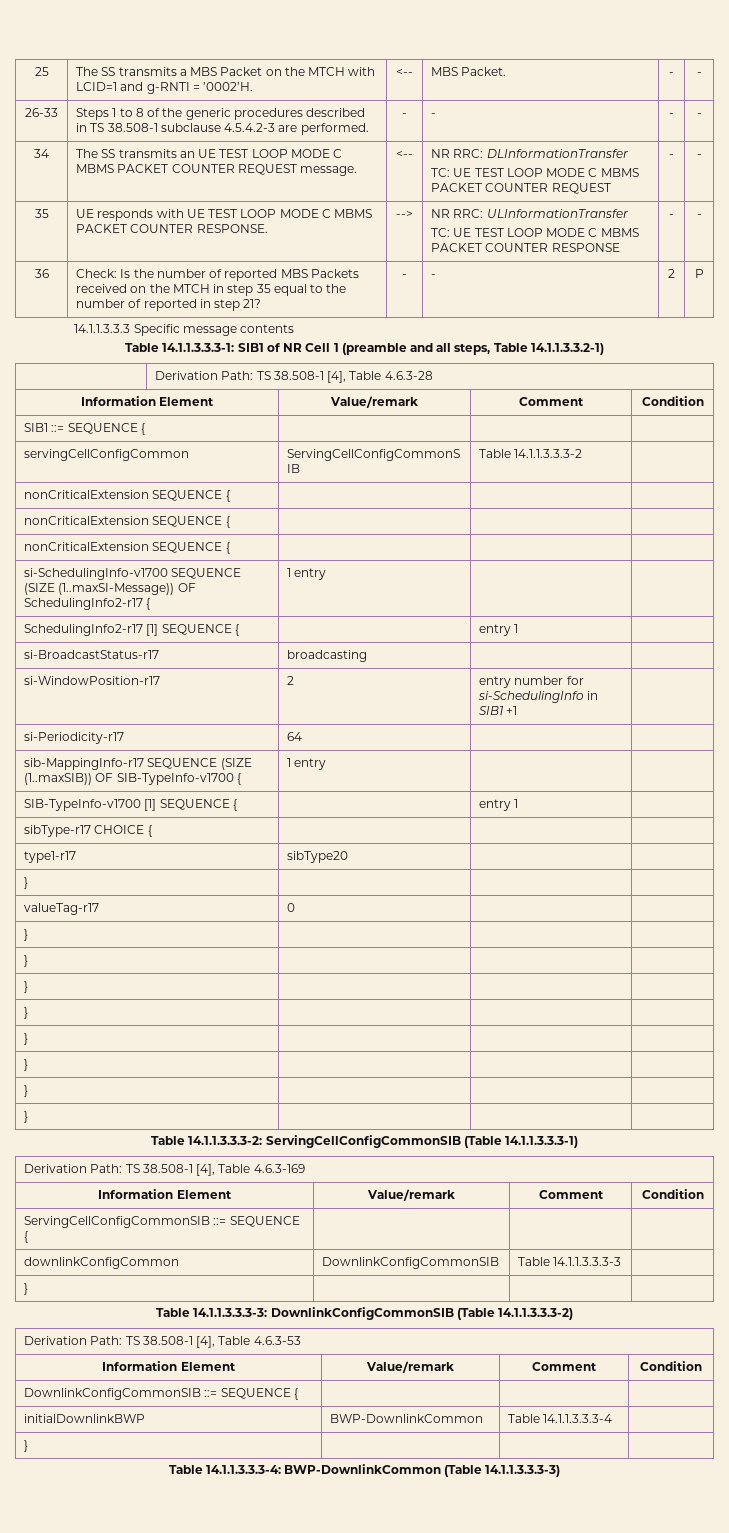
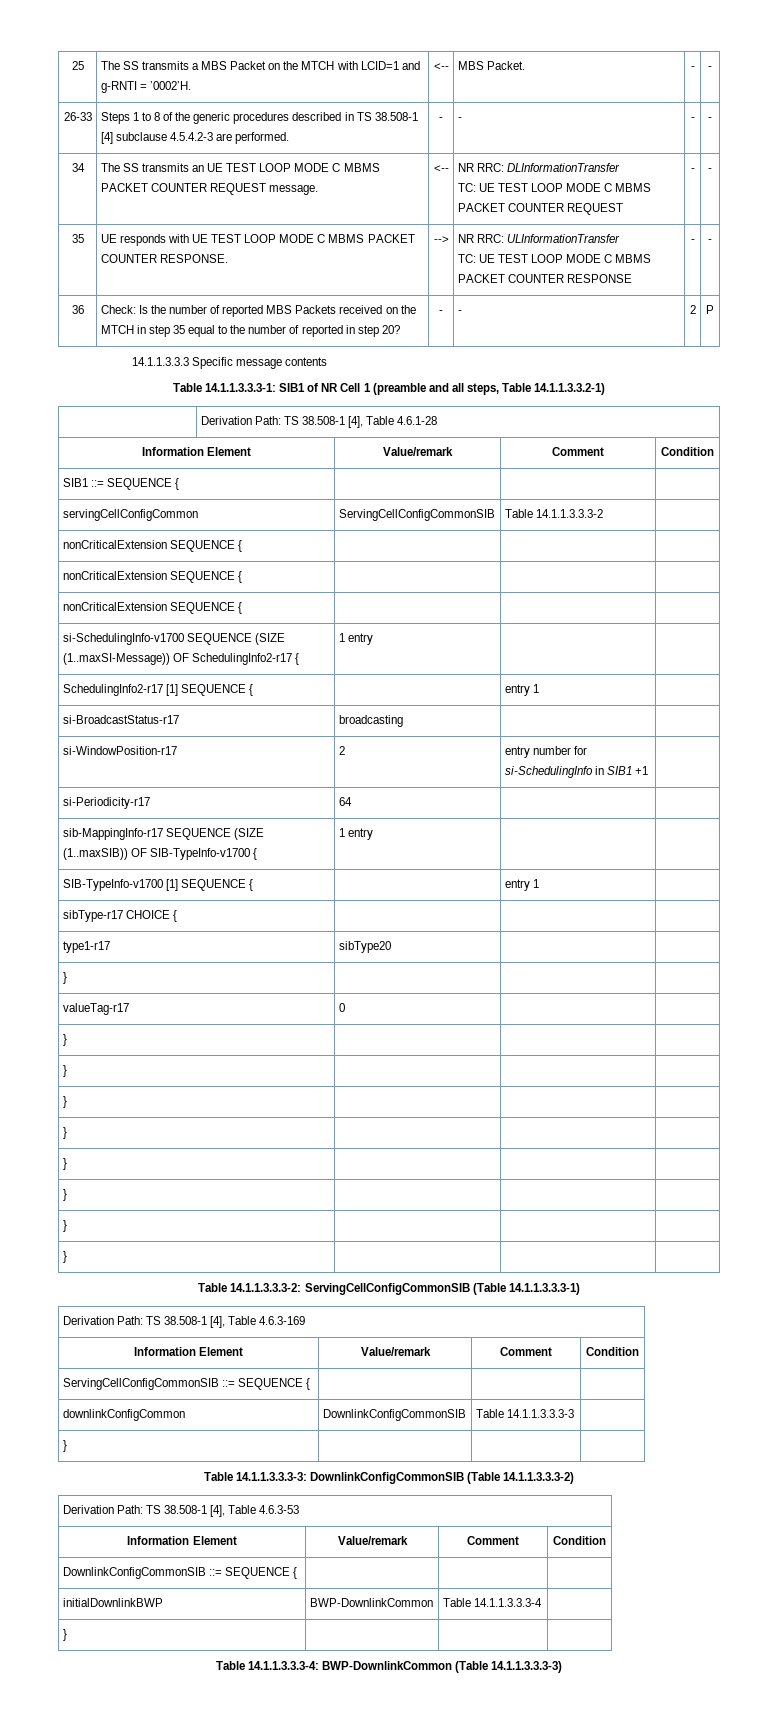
(158, 127) none -> [100,132,113,144] [4]
[243,299,262,308] 21? -> [381,325,400,334] 20?
[384,371,433,380] 4.6.3-28 -> [397,416,438,425] 4.6.1-28

